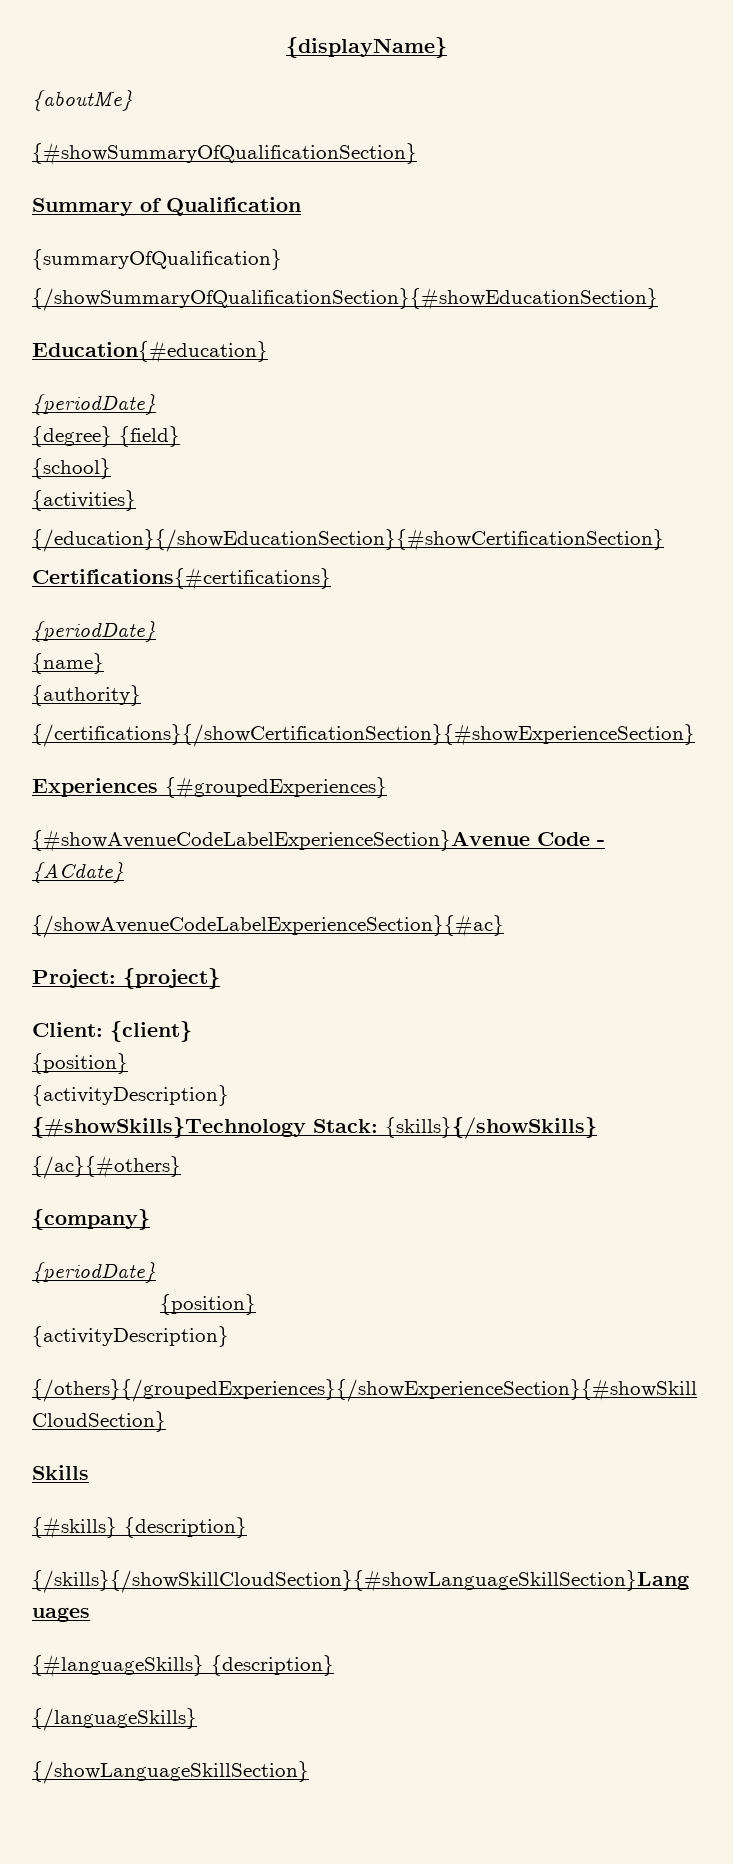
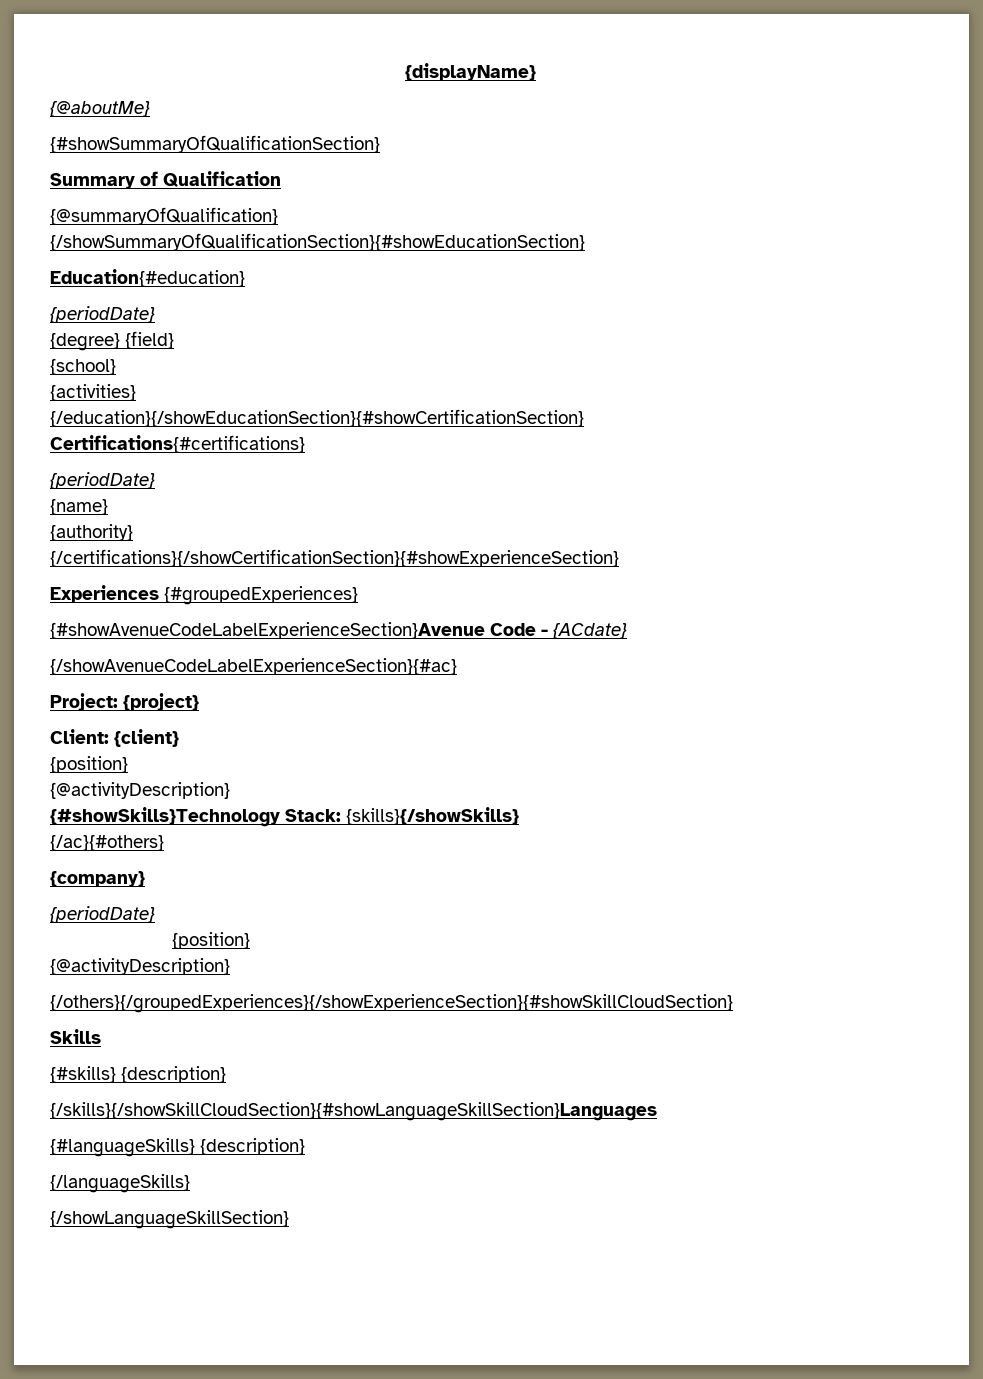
[32,90,133,111] {aboutMe} -> [50,101,150,117] {@aboutMe}
[32,249,282,270] {summaryOfQualification} -> [50,207,278,225] {@summaryOfQualification}
[32,1085,229,1106] {activityDescription} -> [50,782,230,799] {@activityDescription}
[32,1326,229,1347] {activityDescription} -> [50,958,230,975] {@activityDescription}

